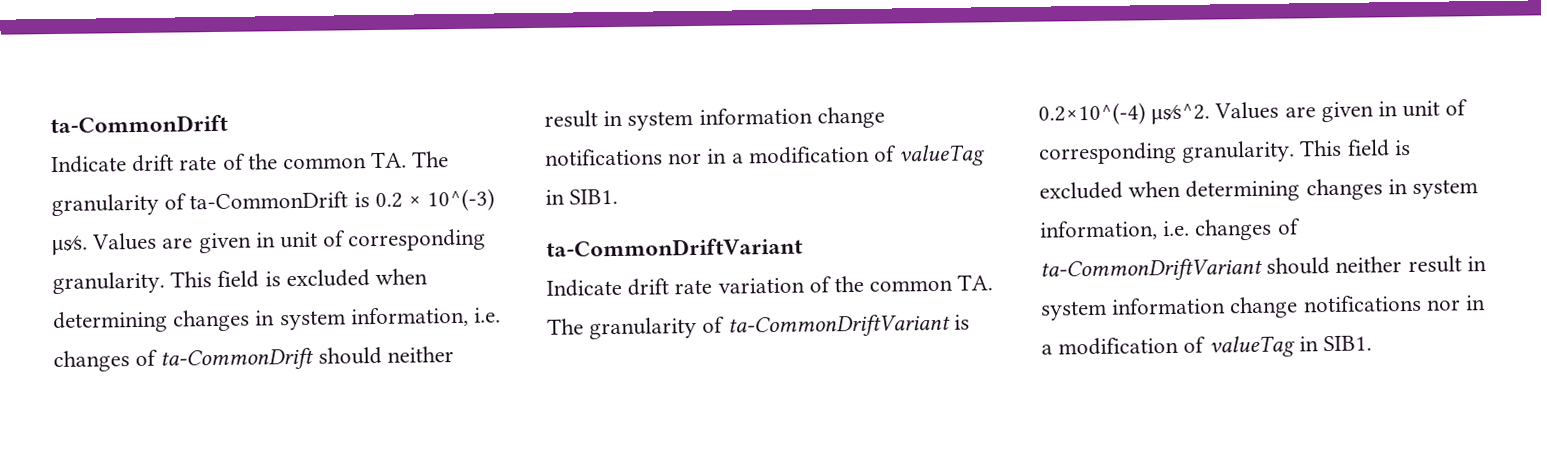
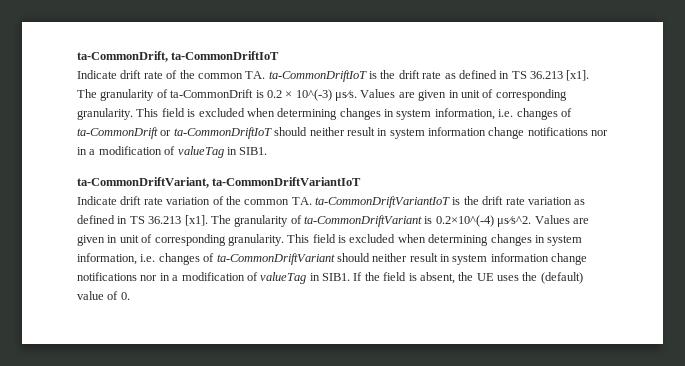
[50,114,228,134] ta-CommonDrift -> [77,51,280,62] ta-CommonDrift, ta-CommonDriftIoT
(408, 160) none -> [268,70,590,82] ta-CommonDriftIoT is the drift rate as defined in TS 36.213 [x1].
(315, 359) none -> [160,127,272,139] or ta-CommonDriftIoT
[546,237,803,257] ta-CommonDriftVariant -> [77,177,362,188] ta-CommonDriftVariant, ta-CommonDriftVariantIoT
(994, 282) none -> [315,196,586,208] [77,215,208,226] ta-CommonDriftVariantIoT is the drift rate variation as defined in TS 36.213 [x1].
(1373, 343) none -> [353,272,583,284] [77,291,130,300] If the field is absent, the UE uses the (default) value of 0.

